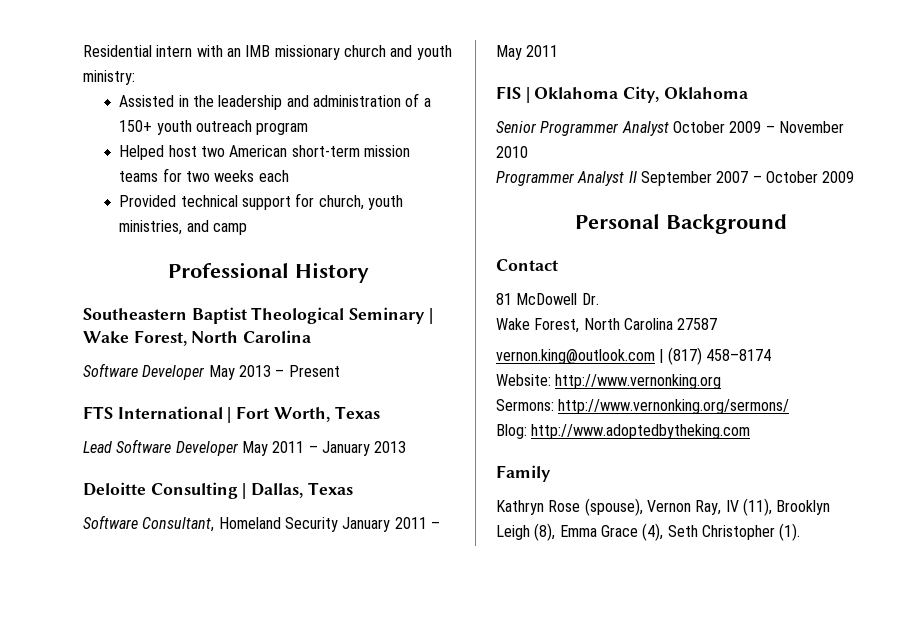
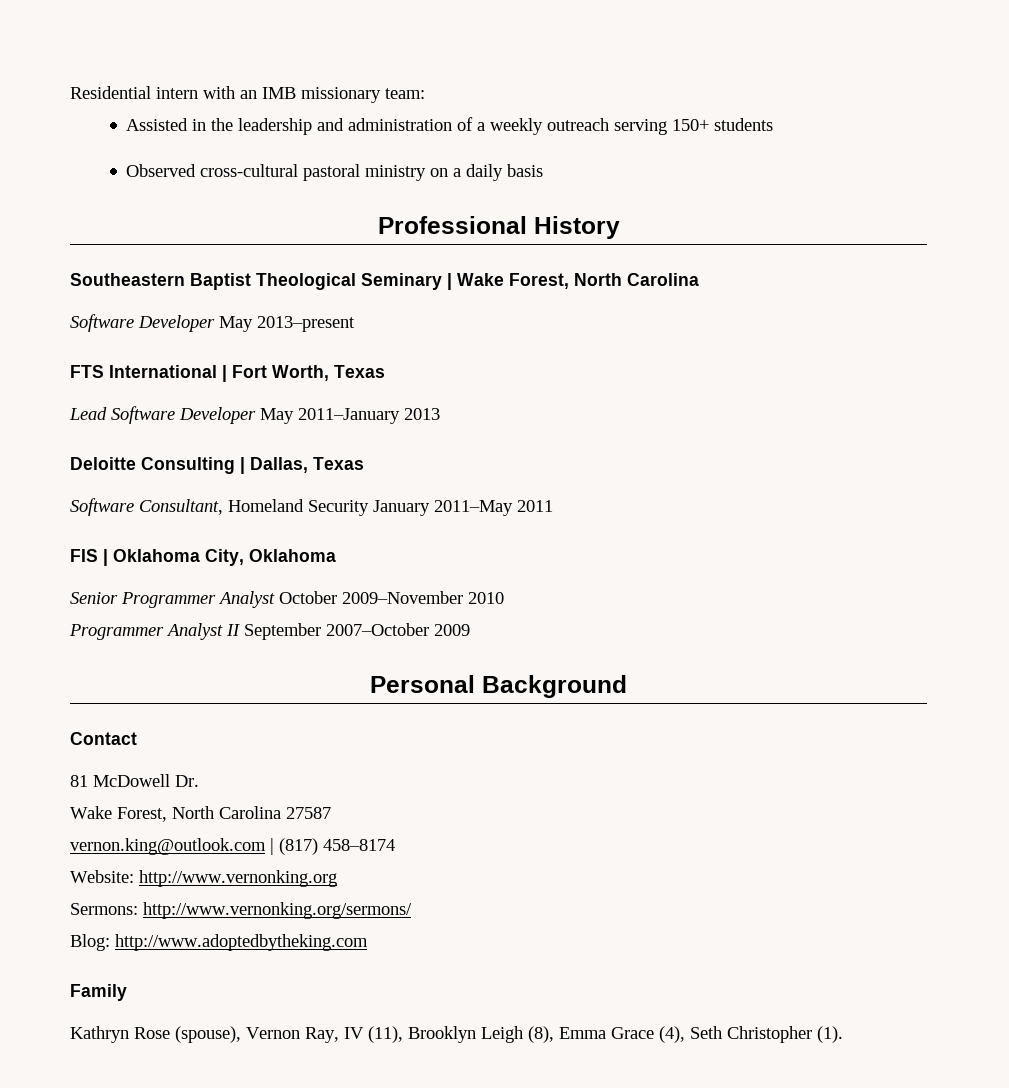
[343,45,452,60] [83,70,135,85] church and youth ministry: -> [385,88,425,99] team:
[119,120,309,135] [119,145,410,160] [119,168,289,182] [119,193,403,210] [119,220,247,235] 150+ youth outreach program // Helped host two American short-term mission teams for two weeks each // Provided technical support for church, youth ministries, and camp -> [490,118,774,135] [126,164,544,181] weekly outreach serving 150+ students // Observed cross-cultural pastoral ministry on a daily basis
[238,365,340,377] 2013 – Present -> [257,316,355,332] 2013–present
[272,441,370,456] 2011 – January -> [298,408,400,424] 2011–January
[394,517,440,529] [496,45,522,60] 2011 – May -> [434,500,513,516] 2011–May
[729,121,844,133] 2009 – November -> [342,591,463,604] 2009–November
[716,171,818,183] 2007 – October -> [326,623,429,636] 2007–October

